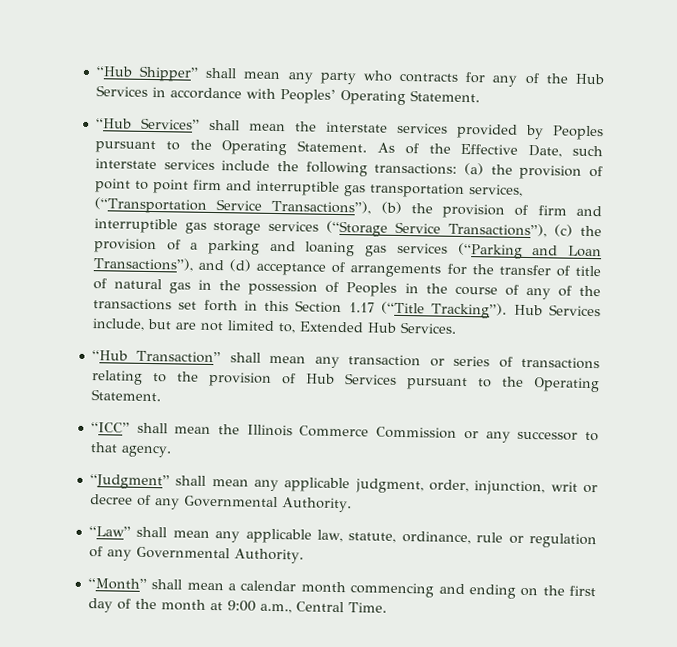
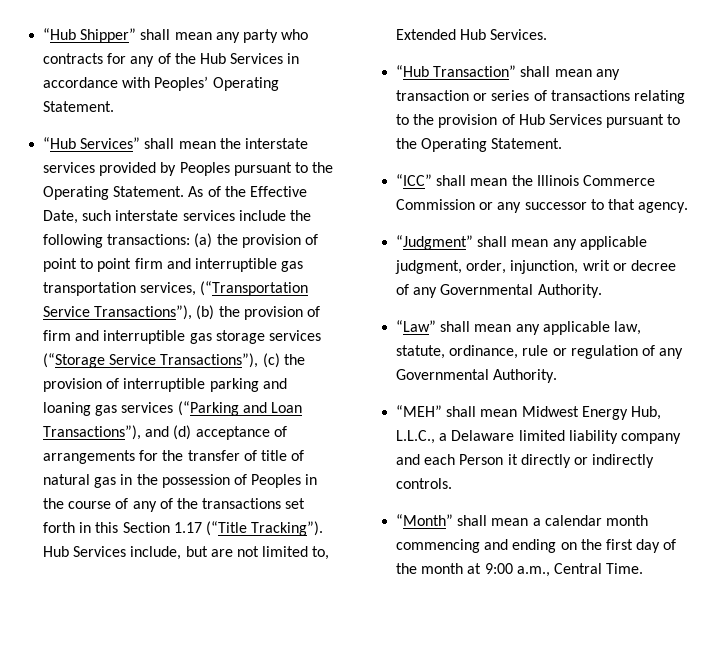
[190,242,199,250] a -> [123,378,206,392] interruptible
(304, 556) none -> [396,405,661,420] [396,430,681,444] [396,454,655,468] [396,478,453,489] // “MEH” shall mean Midwest Energy Hub, L.L.C., a Delaware limited liability company and each Person it directly or indirectly controls.

